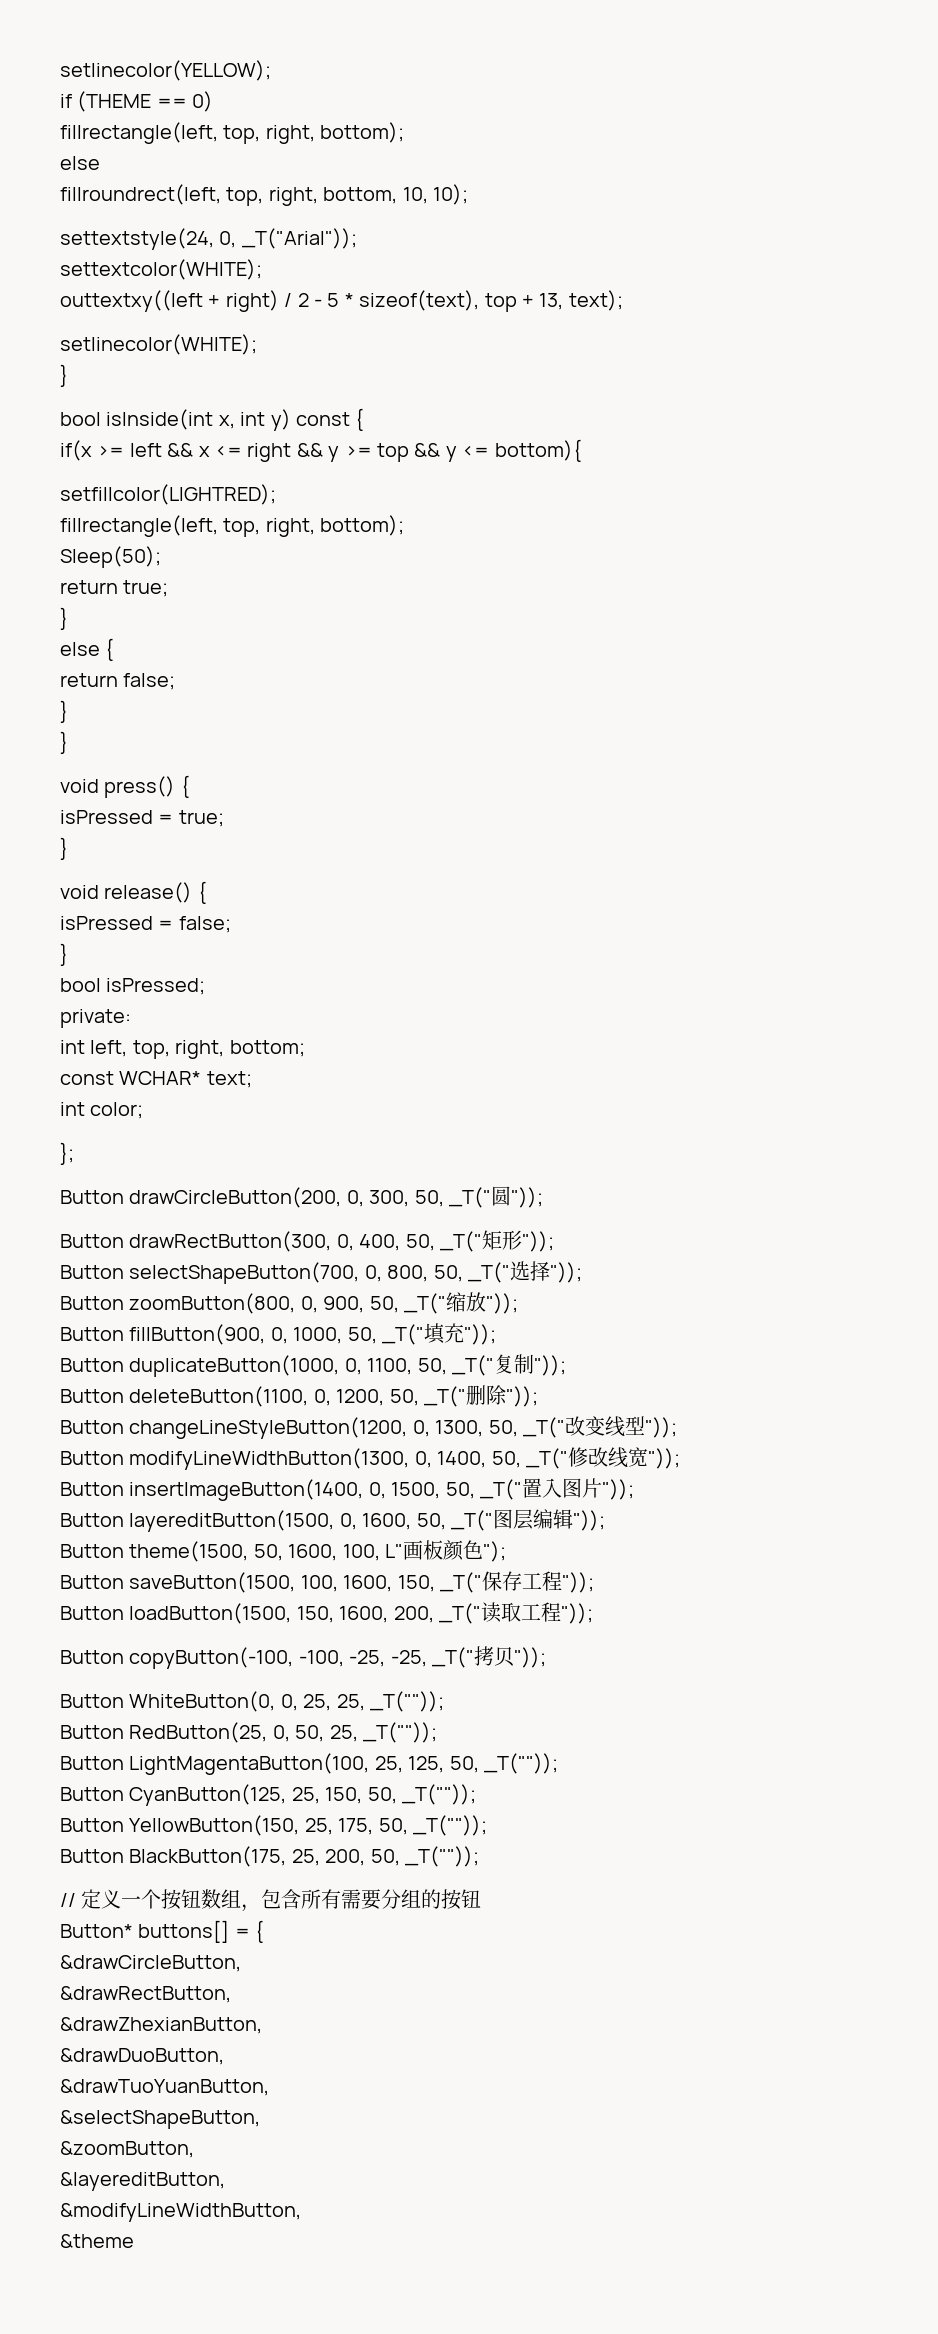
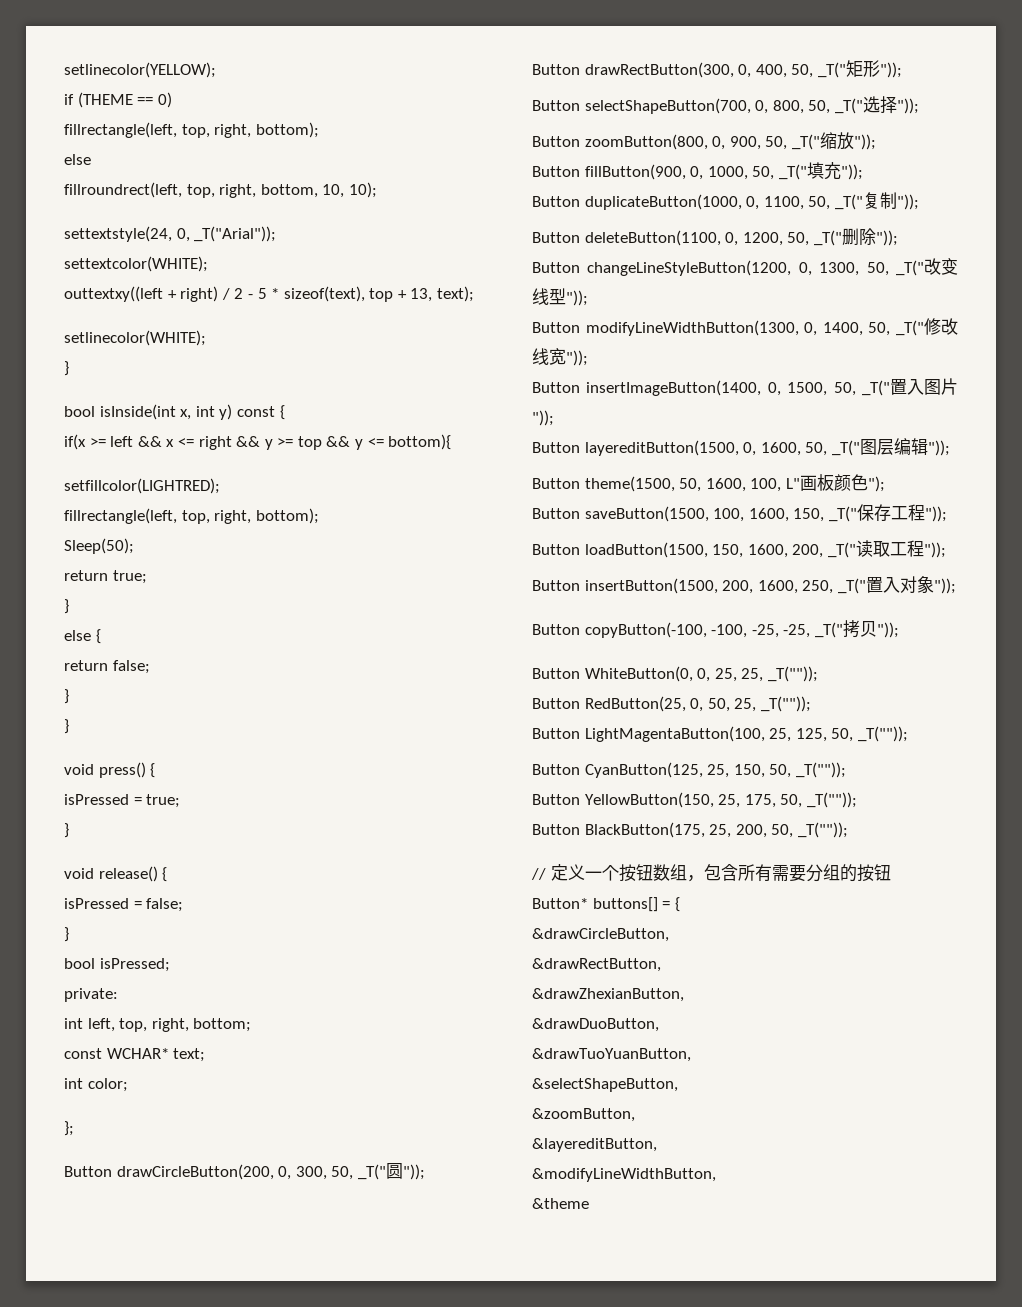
(593, 1613) none -> [532,576,956,594] // Button insertButton(1500, 200, 1600, 250, _T("置入对象"));

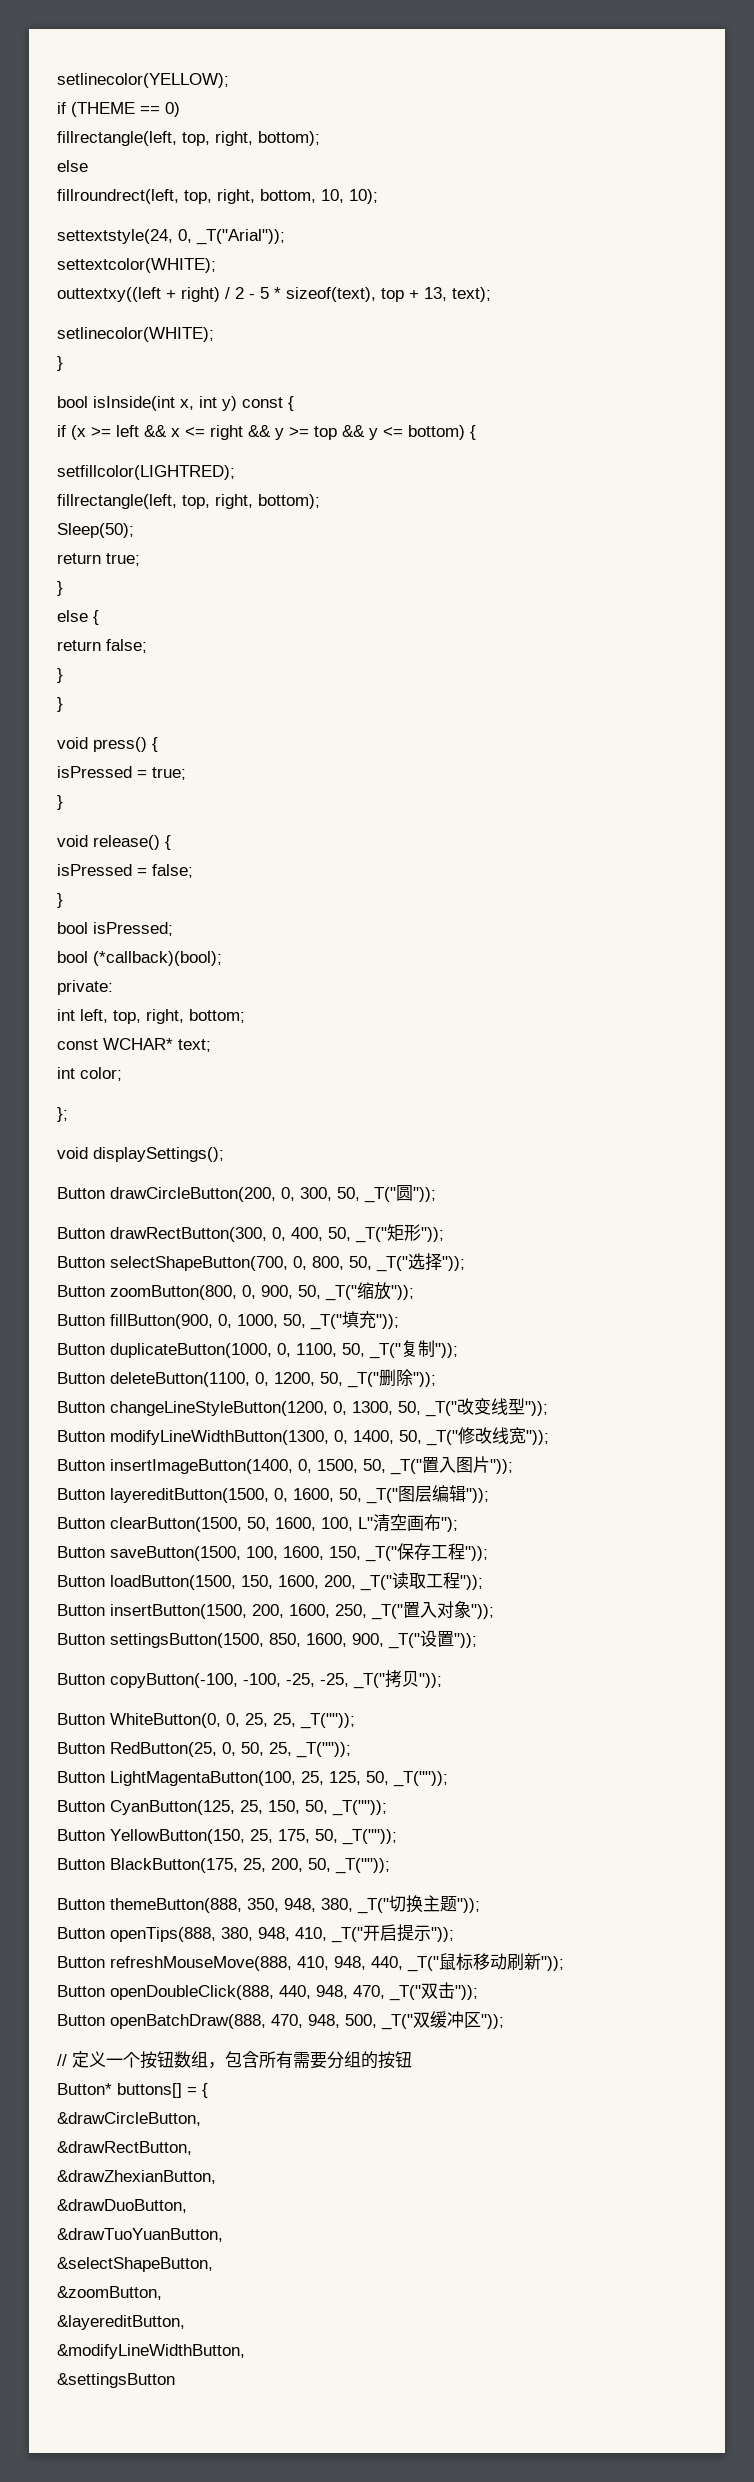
[64,434,86,450] if(x -> [57,425,86,440] if (x
[388,434,452,450] bottom){ -> [408,425,476,440] bottom) {
(170, 965) none -> [57,951,222,966] // bool (*callback)(bool);
(74, 1128) none -> [57,1147,224,1162] // void displaySettings();
[584,476,675,492] theme(1500, -> [110,1517,242,1532] clearButton(1500,
[799,474,868,491] 画板颜色 -> [373,1514,441,1532] 清空画布
(956, 586) none -> [57,1630,477,1649] // Button settingsButton(1500, 850, 1600, 900, _T("设置"));
(848, 830) none -> [57,1895,480,1914] [57,1924,454,1943] [57,1953,564,1972] [57,1982,478,2001] [57,2011,504,2030] // Button themeButton(888, 350, 948, 380, _T("切换主题")); // Button openTips(888, 380, 948, 410, _T("开启提示")); // Button refreshMouseMove(888, 410, 948, 440, _T("鼠标移动刷新")); // Button openDoubleClick(888, 440, 948, 470, _T("双击")); // Button openBatchDraw(888, 470, 948, 500, _T("双缓冲区"));
[532,1198,589,1209] &theme -> [57,2373,175,2388] &settingsButton

